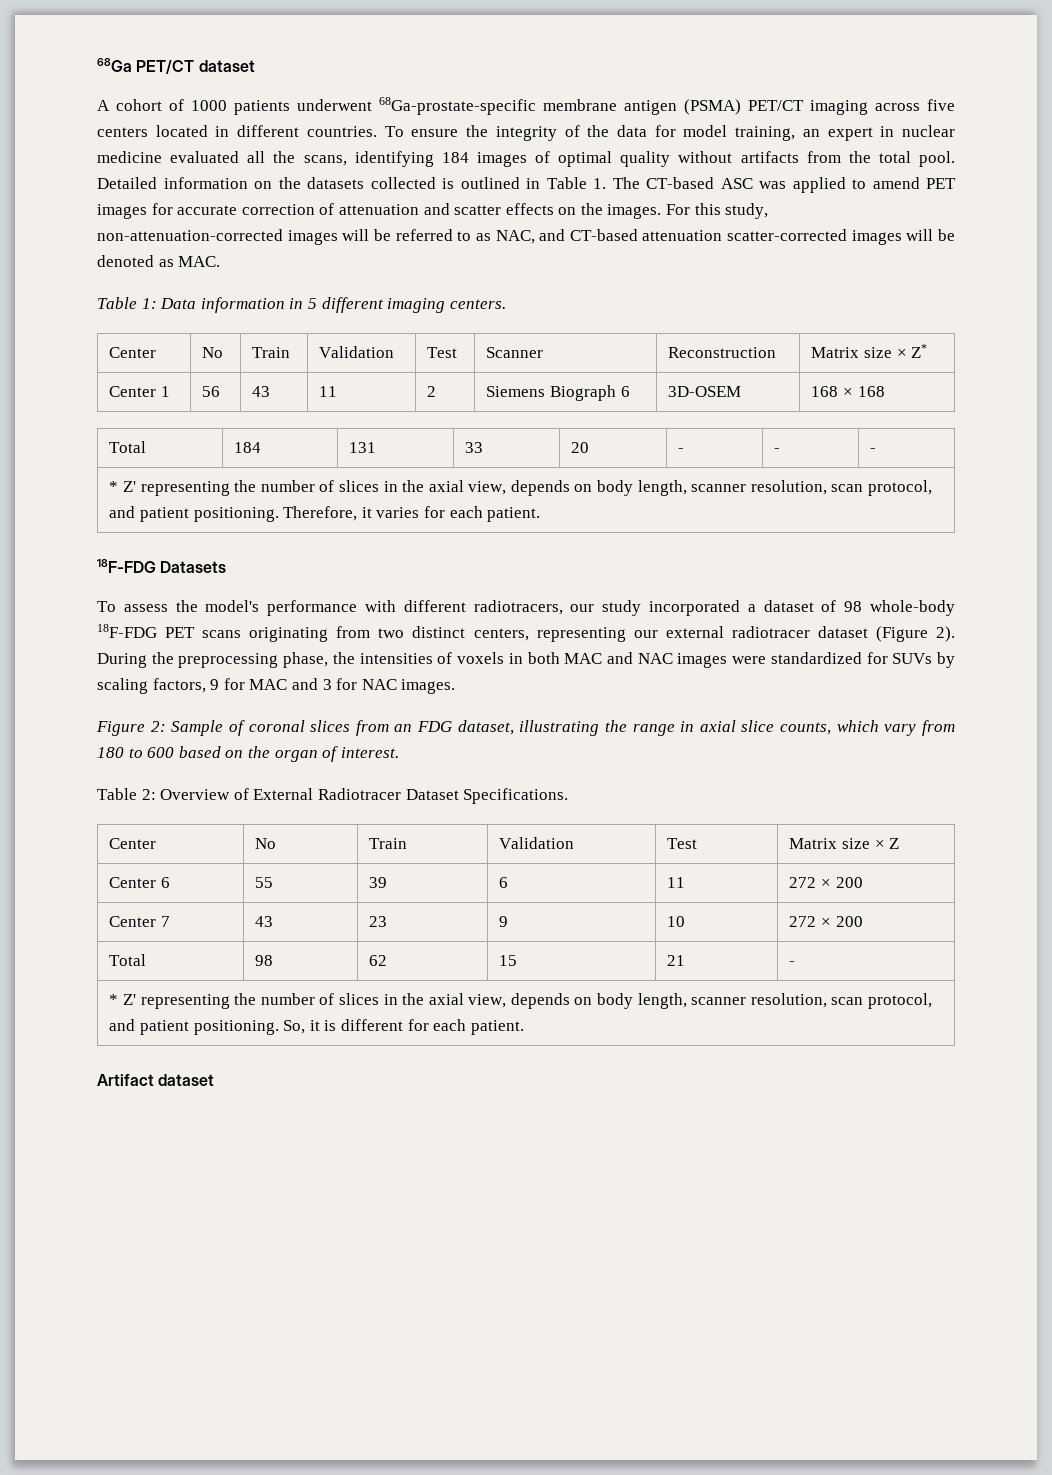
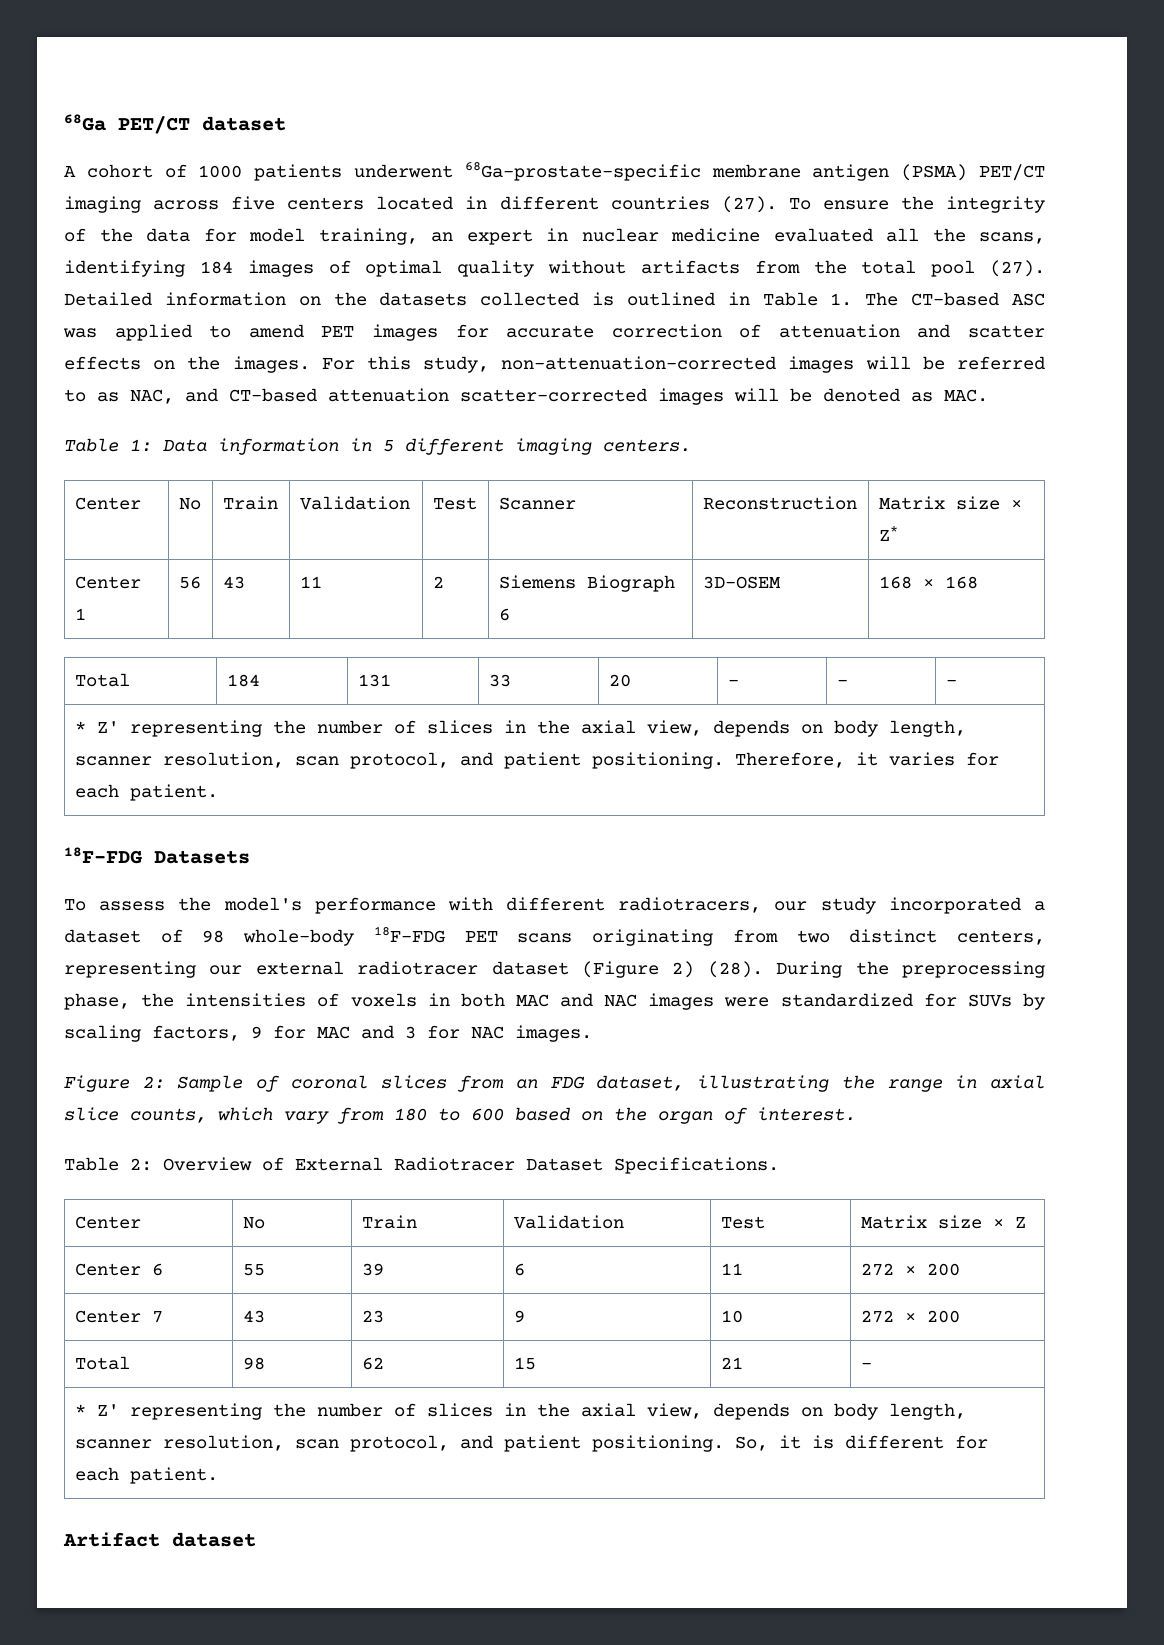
[306,126,377,137] countries. -> [610,196,777,213] countries (27).
[919,151,955,167] pool. -> [931,260,1046,277] pool (27).
[935,626,955,642] 2). -> [672,961,763,978] 2) (28).

